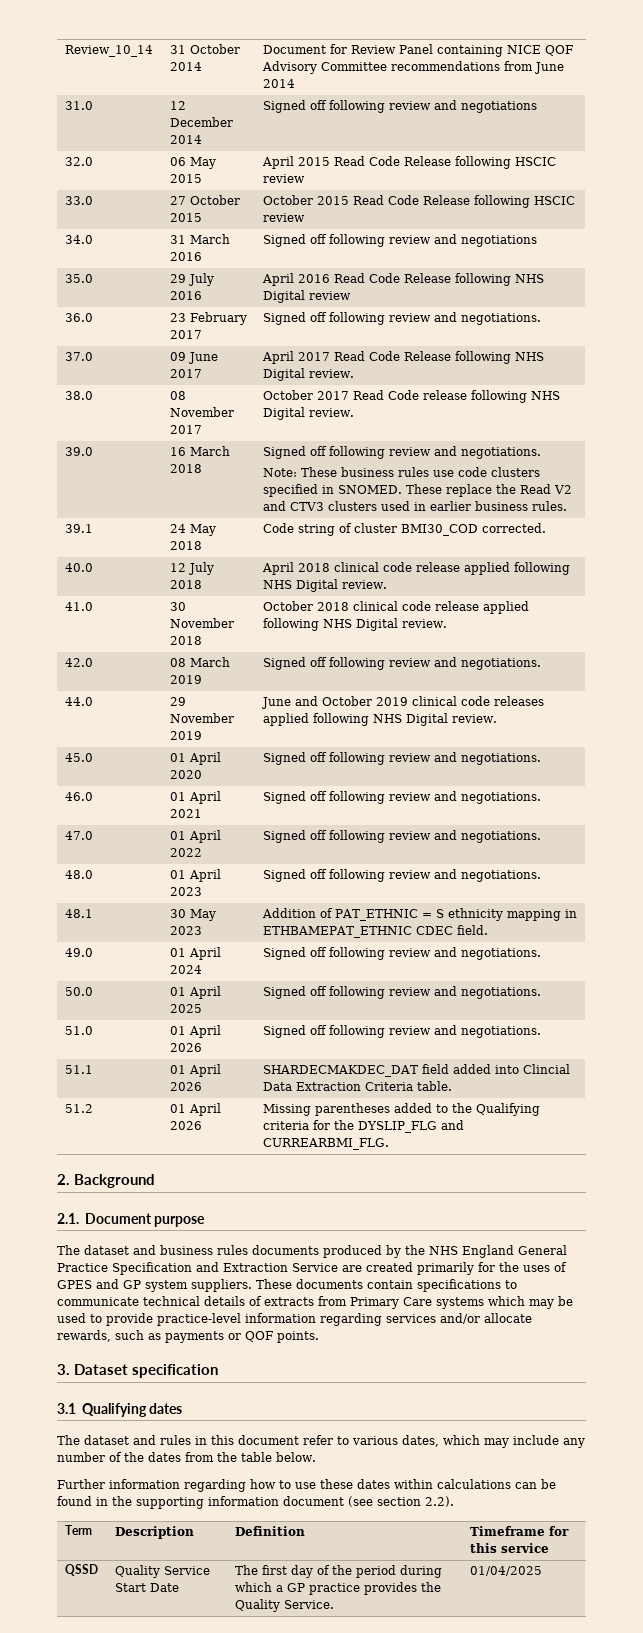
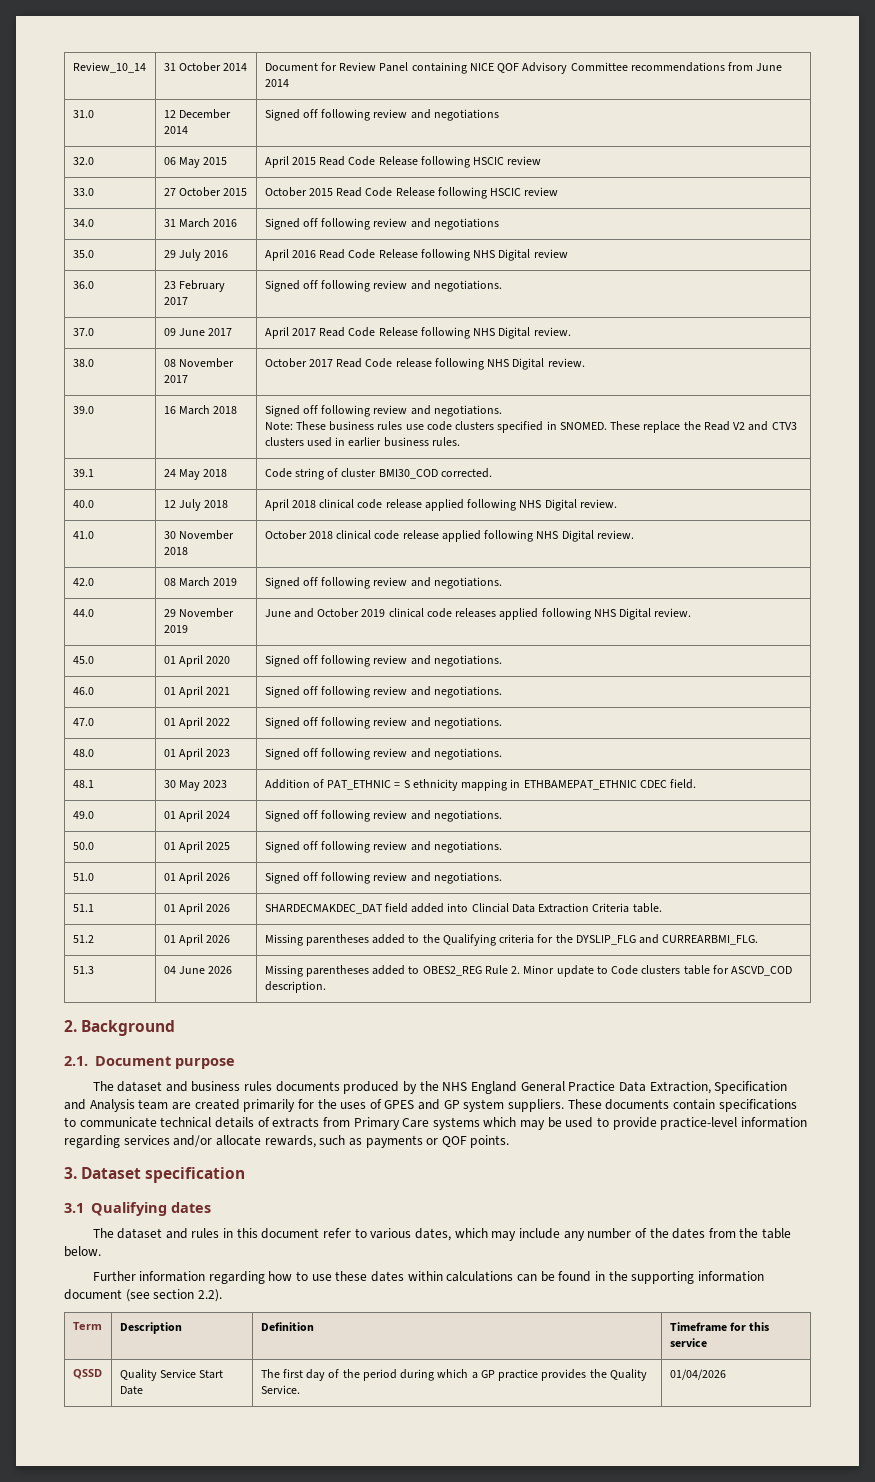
(390, 1144) none -> [72,966,94,974] [163,966,233,974] [264,965,793,977] [264,981,326,993] // 51.3 | 04 June 2026 | Missing parentheses added to OBES2_REG Rule 2. Minor update to Code clusters table for ASCVD_COD description.
[112,1262,338,1275] Specification and Extraction Service -> [618,1081,788,1094] [64,1099,169,1112] Data Extraction, Specification and Analysis team
[470,1566,543,1576] 01/04/2025 -> [669,1369,726,1380] 01/04/2026

